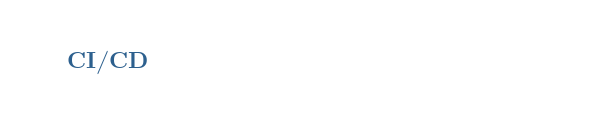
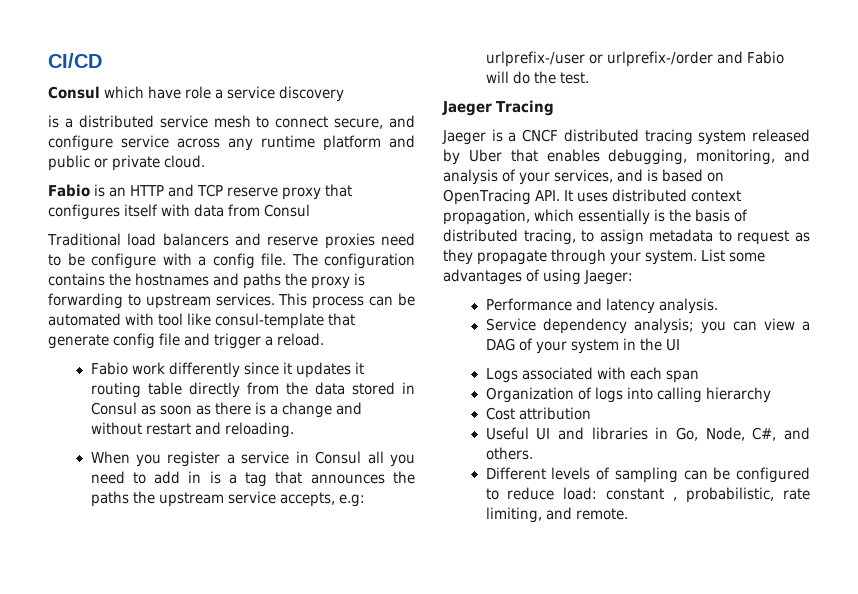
(148, 62) none -> [48,86,345,102] [48,115,415,129] [48,135,415,151] [48,155,206,171] [48,184,353,200] [48,204,311,220] [47,233,415,249] [48,253,415,269] [48,273,366,289] [48,293,416,309] [48,313,356,329] [48,333,325,349] [90,362,364,378] [90,382,416,398] [90,402,362,418] [90,422,294,438] [90,451,415,467] [90,471,415,487] [90,491,365,507] [485,51,784,67] [485,71,589,84] [442,100,555,116] [442,129,810,145] [443,149,810,165] [443,169,725,185] [443,189,742,205] [443,209,749,225] [443,229,810,245] [443,249,766,265] [443,269,634,285] [485,298,718,314] [485,318,810,334] [485,338,680,354] [485,367,699,383] [485,387,771,403] [485,407,591,420] [485,427,810,441] [485,447,533,460] [485,467,810,483] [485,487,810,503] [485,507,628,523] // Consul which have role a service discovery // is a distributed service mesh to connect secure, and configure service across any runtime platform and public or private cloud. // Fabio is an HTTP and TCP reserve proxy that configures itself with data from Consul // Traditional load balancers and reserve proxies need to be configure with a config file. The configuration contains the hostnames and paths the proxy is forwarding to upstream services. This process can be automated with tool like consul-template that generate config file and trigger a reload. // Fabio work differently since it updates it routing table directly from the data stored in Consul as soon as there is a change and without restart and reloading. // When you register a service in Consul all you need to add in is a tag that announces the paths the upstream service accepts, e.g: urlprefix-/user or urlprefix-/order and Fabio will do the test. // Jaeger Tracing // Jaeger is a CNCF distributed tracing system released by Uber that enables debugging, monitoring, and analysis of your services, and is based on OpenTracing API. It uses distributed context propagation, which essentially is the basis of distributed tracing, to assign metadata to request as they propagate through your system. List some advantages of using Jaeger: // Performance and latency analysis. // Service dependency analysis; you can view a DAG of your system in the UI // Logs associated with each span // Organization of logs into calling hierarchy // Cost attribution // Useful UI and libraries in Go, Node, C#, and others. // Different levels of sampling can be configured to reduce load: constant , probabilistic, rate limiting, and remote.

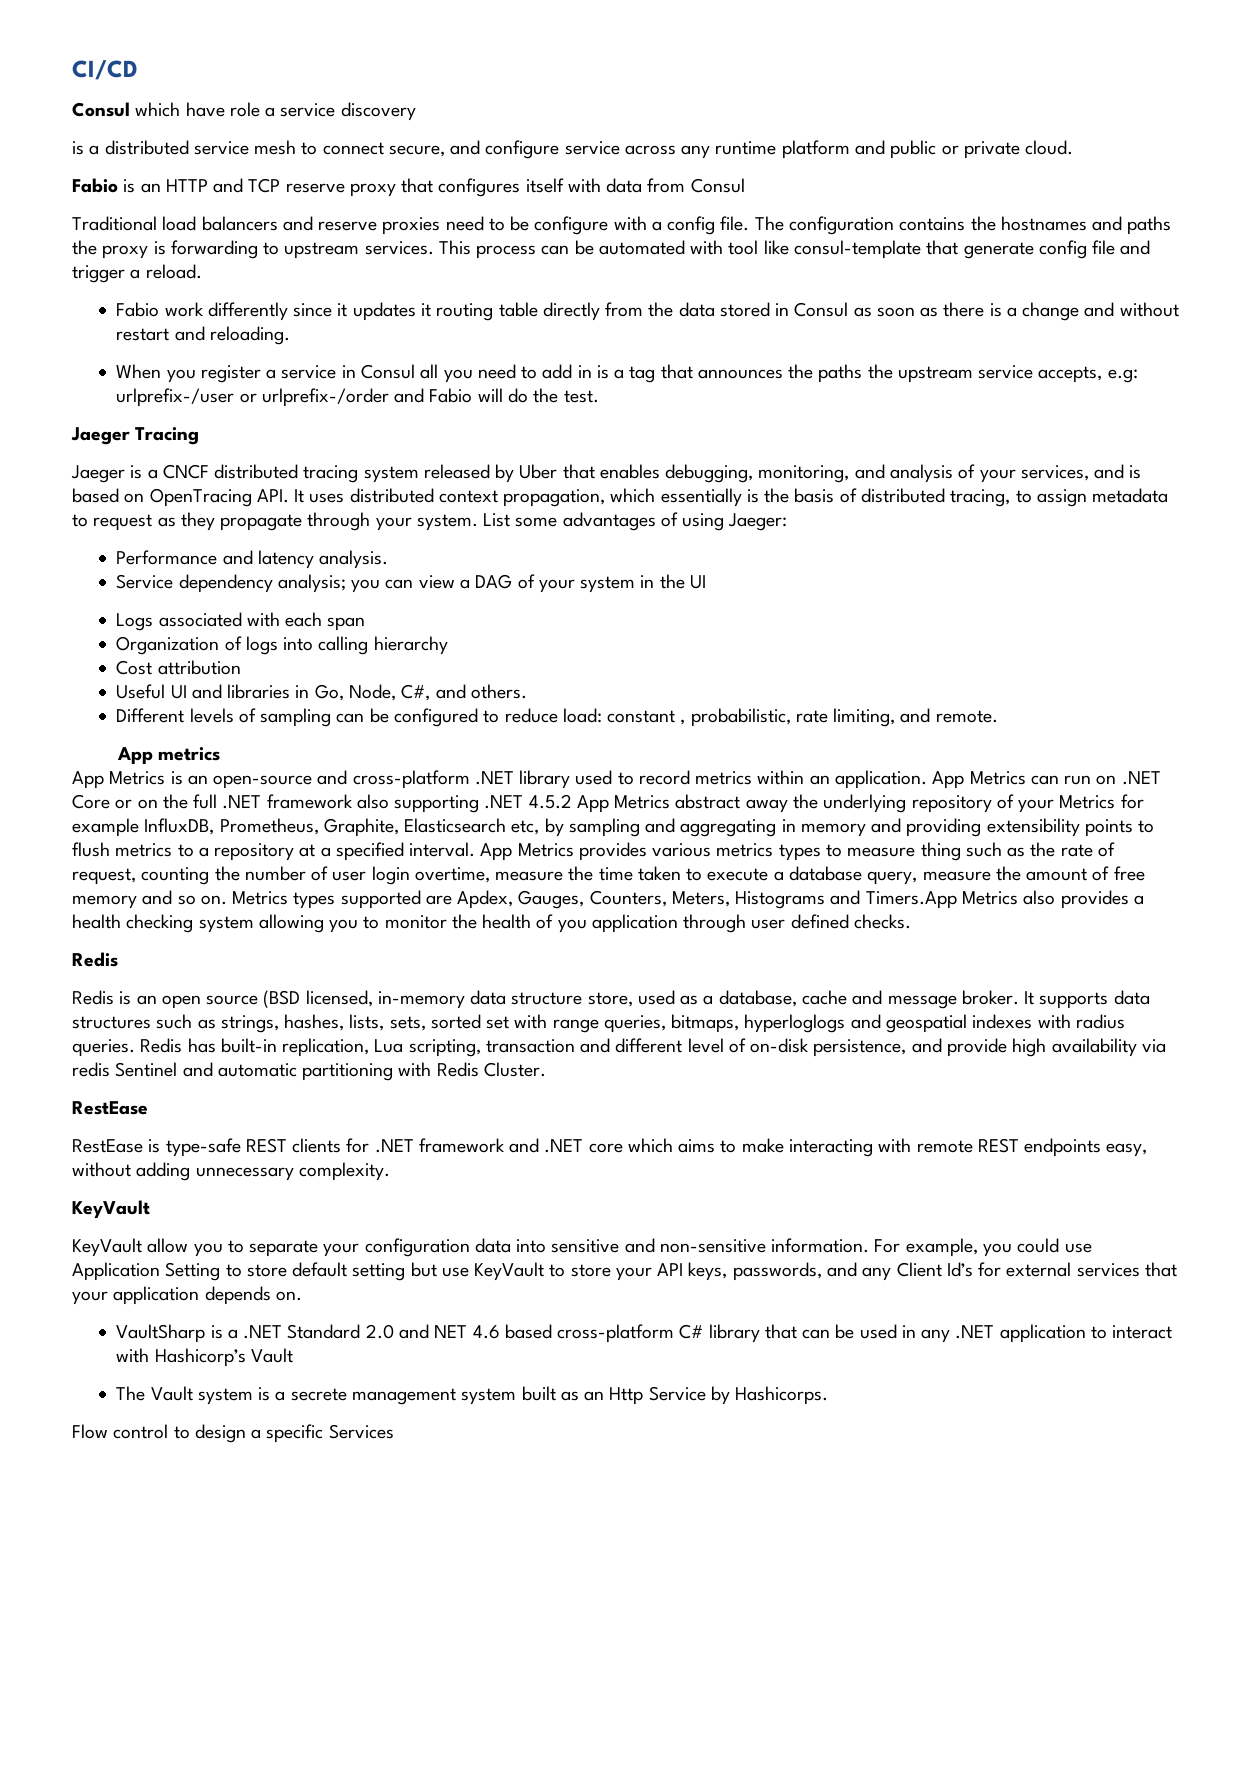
(628, 514) none -> [116,747,221,765] [72,770,1161,789] [72,794,1144,813] [72,818,1155,837] [72,842,1115,861] [72,866,1145,885] [72,890,1144,909] [72,914,911,933] [72,952,118,967] [72,990,1150,1009] [72,1014,1125,1033] [72,1038,1166,1057] [72,1062,546,1081] [72,1101,148,1115] [72,1138,1148,1157] [72,1162,390,1181] [72,1200,150,1219] [72,1238,1092,1257] [72,1262,1177,1281] [72,1286,302,1305] [116,1324,1173,1343] [116,1348,293,1367] [116,1386,829,1405] [72,1424,394,1443] // App metrics // App Metrics is an open-source and cross-platform .NET library used to record metrics within an application. App Metrics can run on .NET Core or on the full .NET framework also supporting .NET 4.5.2 App Metrics abstract away the underlying repository of your Metrics for example InfluxDB, Prometheus, Graphite, Elasticsearch etc, by sampling and aggregating in memory and providing extensibility points to flush metrics to a repository at a specified interval. App Metrics provides various metrics types to measure thing such as the rate of request, counting the number of user login overtime, measure the time taken to execute a database query, measure the amount of free memory and so on. Metrics types supported are Apdex, Gauges, Counters, Meters, Histograms and Timers.App Metrics also provides a health checking system allowing you to monitor the health of you application through user defined checks. // Redis // Redis is an open source (BSD licensed, in-memory data structure store, used as a database, cache and message broker. It supports data structures such as strings, hashes, lists, sets, sorted set with range queries, bitmaps, hyperloglogs and geospatial indexes with radius queries. Redis has built-in replication, Lua scripting, transaction and different level of on-disk persistence, and provide high availability via redis Sentinel and automatic partitioning with Redis Cluster. // RestEase // RestEase is type-safe REST clients for .NET framework and .NET core which aims to make interacting with remote REST endpoints easy, without adding unnecessary complexity. // KeyVault // KeyVault allow you to separate your configuration data into sensitive and non-sensitive information. For example, you could use Application Setting to store default setting but use KeyVault to store your API keys, passwords, and any Client Id’s for external services that your application depends on. // VaultSharp is a .NET Standard 2.0 and NET 4.6 based cross-platform C# library that can be used in any .NET application to interact with Hashicorp’s Vault // The Vault system is a secrete management system built as an Http Service by Hashicorps. // Flow control to design a specific Services

